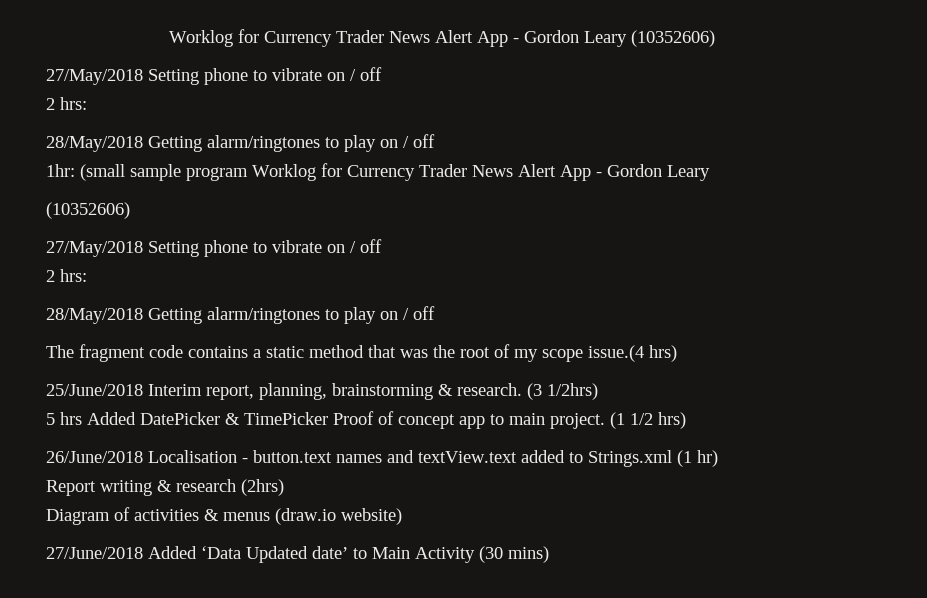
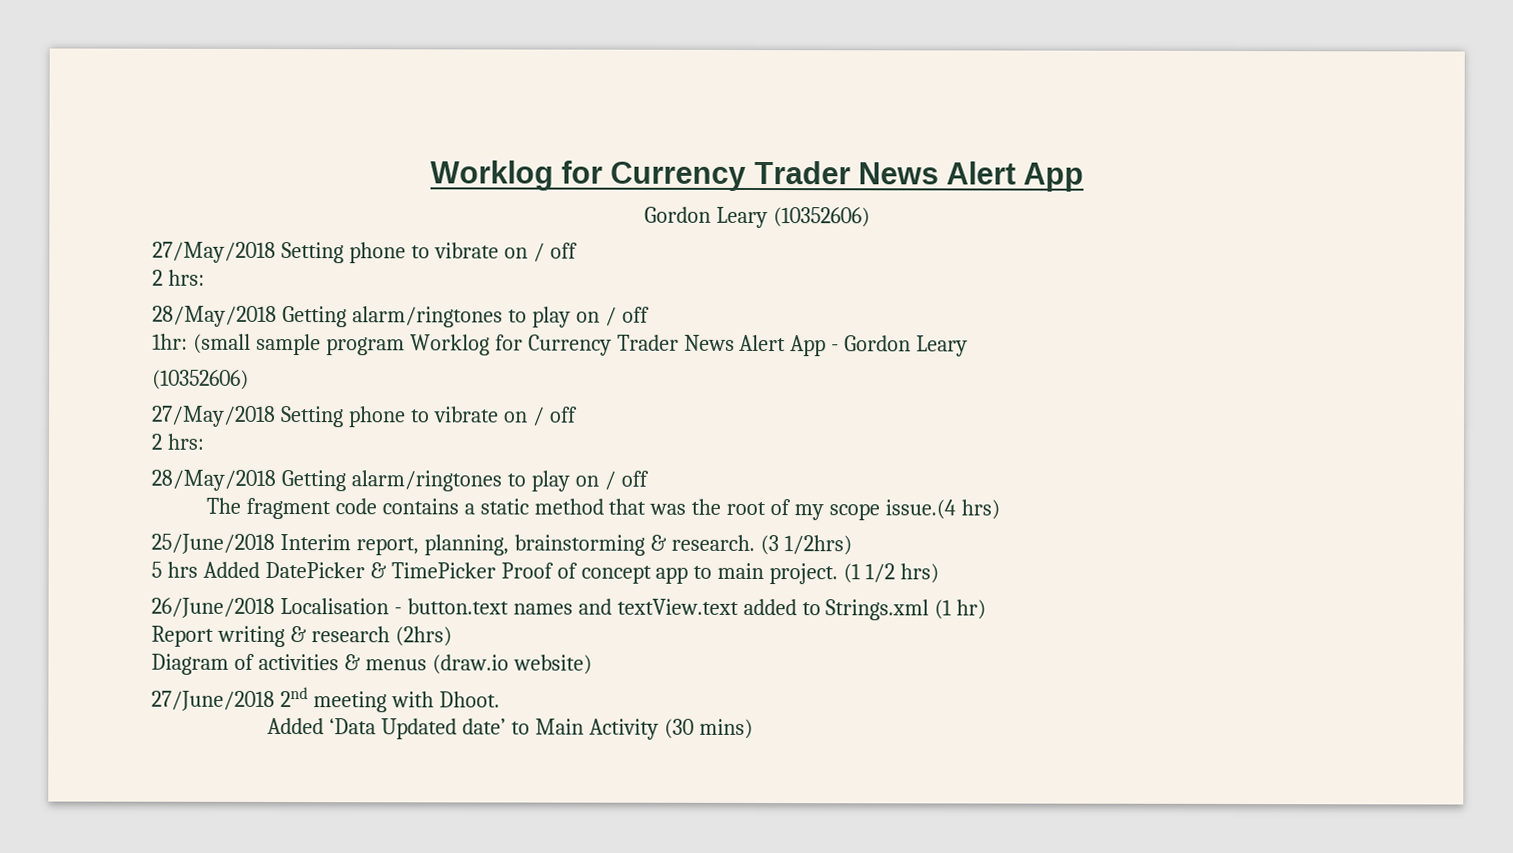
[168,29,519,47] Worklog for Currency Trader News Alert App - -> [429,160,1085,192] Worklog for Currency Trader News Alert App //
(143, 553) none -> [279,687,500,713] 2nd meeting with Dhoot. //

